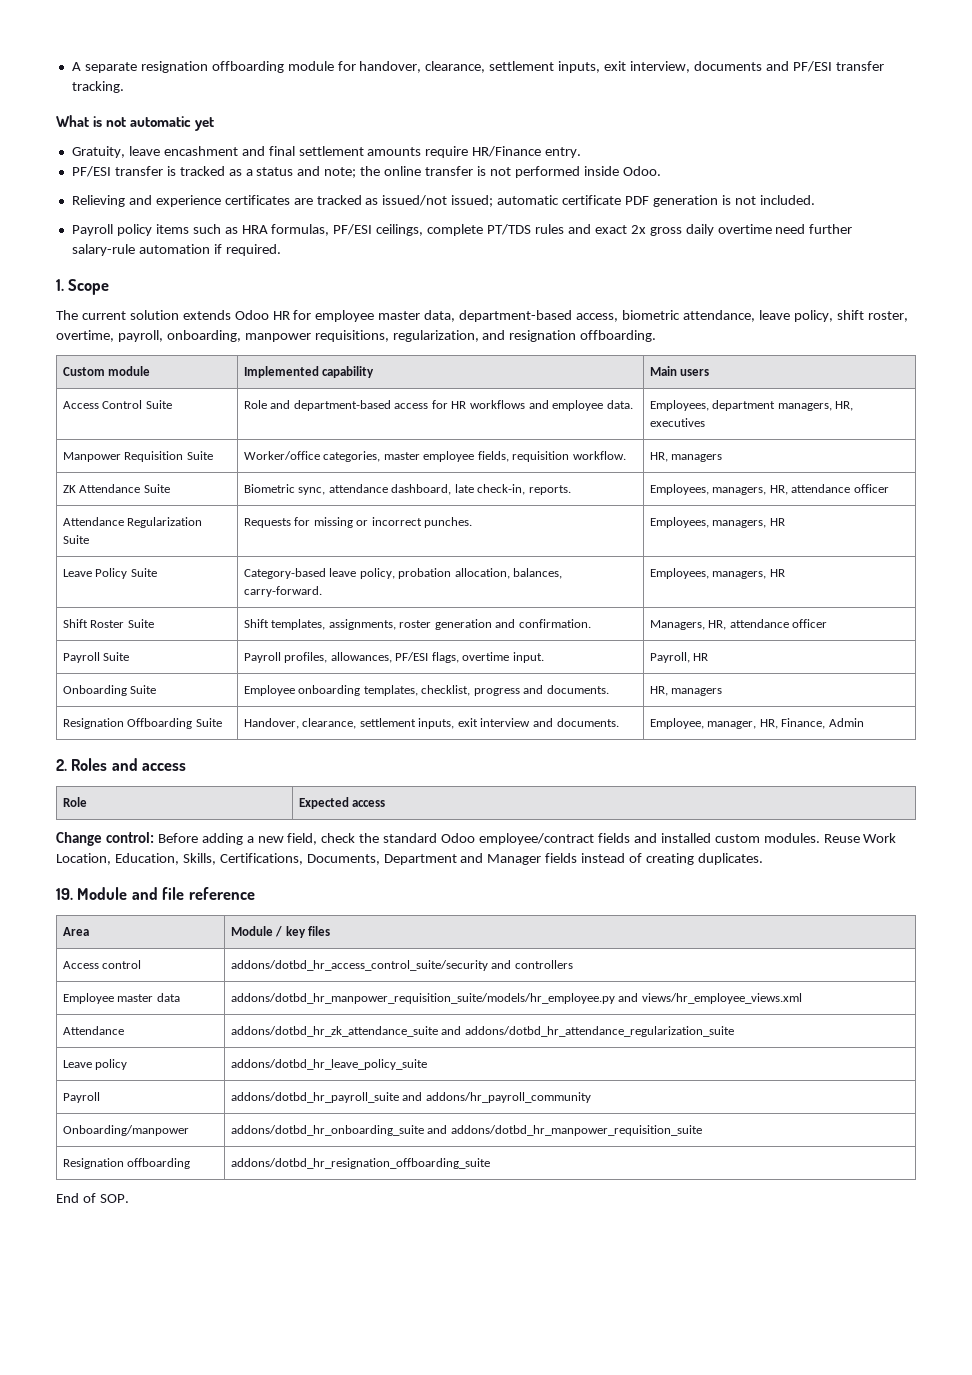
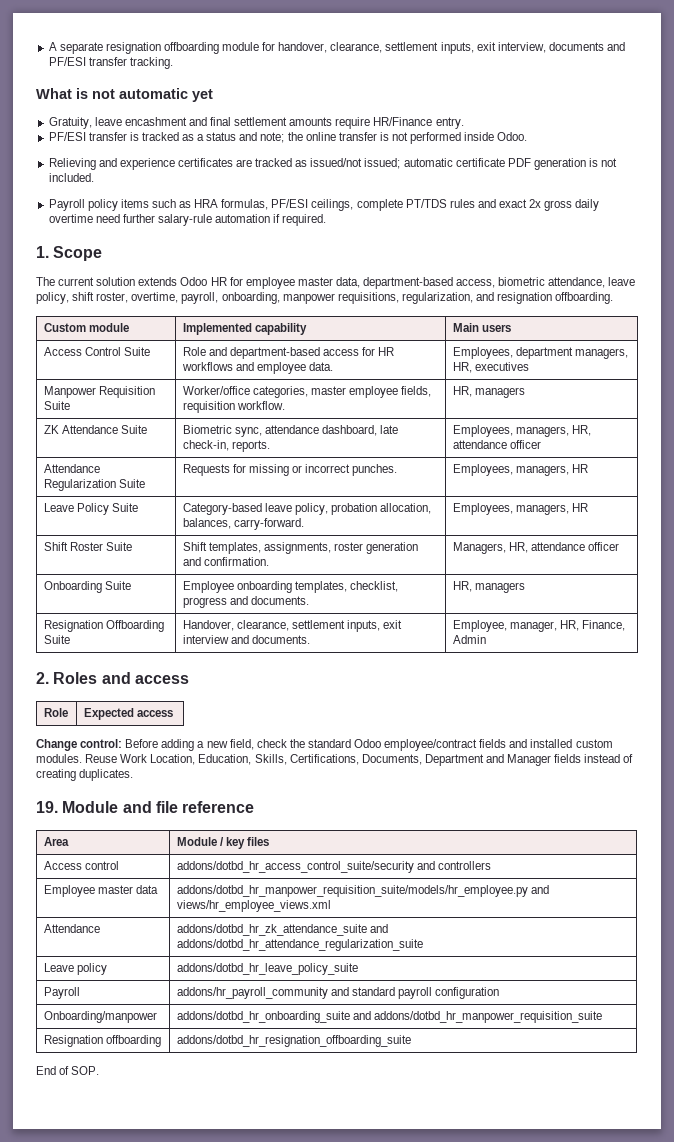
[62,652,130,663] [243,652,544,663] [649,652,709,663] // Payroll Suite | Payroll profiles, allowances, PF/ESI flags, overtime input. | Payroll, HR -> (620, 546) none
[230,1092,591,1103] addons/dotbd_hr_payroll_suite and addons/hr_payroll_community -> [176,987,500,999] addons/hr_payroll_community and standard payroll configuration

